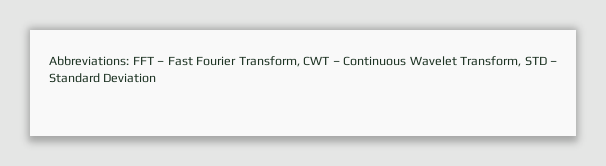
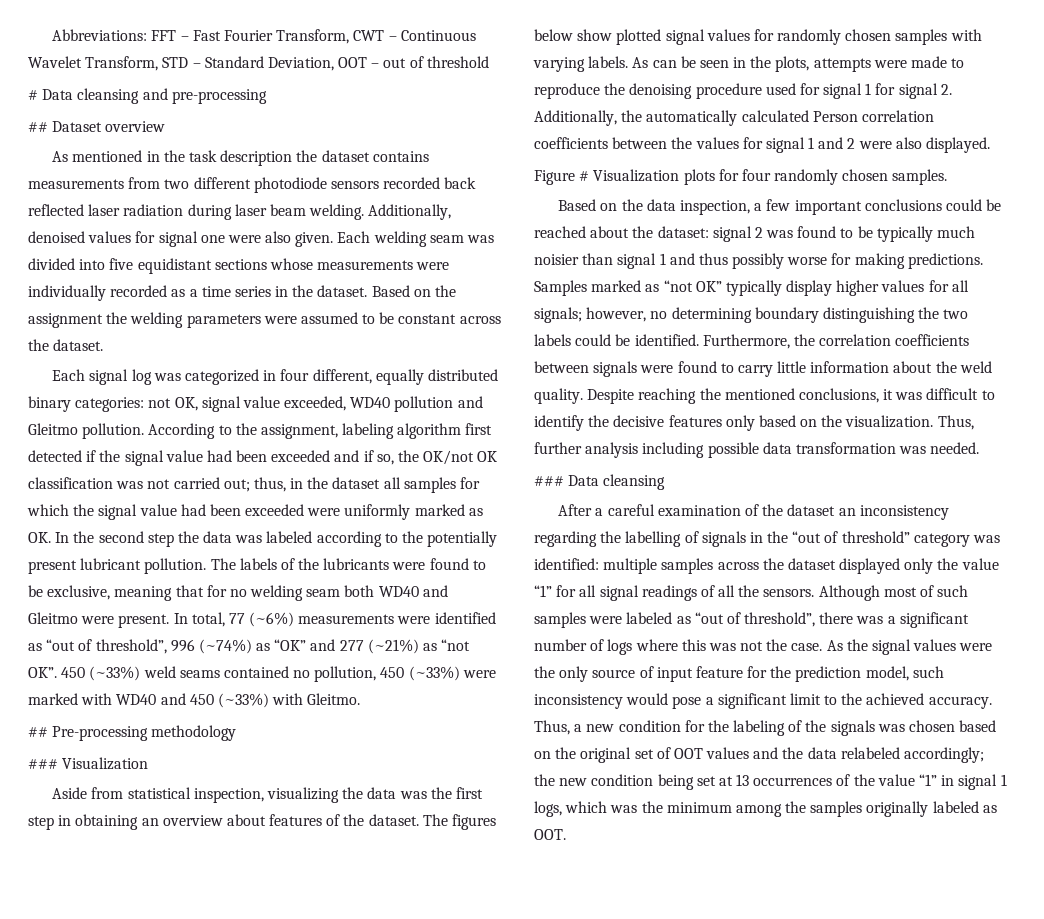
[103,73,157,83] Deviation -> [267,56,489,71] [28,88,267,104] [28,121,166,132] [52,150,429,166] [28,177,477,193] [28,204,452,220] [28,231,495,247] [28,258,450,274] [28,285,457,301] [28,312,501,328] [28,339,104,351] [52,369,498,385] [28,396,483,412] [28,423,493,439] [28,450,498,466] [28,477,481,493] [27,504,483,520] [28,531,498,547] [28,558,486,574] [28,585,448,601] [28,612,496,628] [28,639,471,654] [28,666,496,682] [28,693,361,708] [28,725,237,741] [28,757,149,770] [52,787,483,803] [28,814,497,830] [534,29,982,45] [533,56,965,72] [534,83,952,99] [534,110,934,126] [534,137,991,153] [534,169,948,185] [558,199,1002,215] [534,226,976,242] [534,253,983,269] [534,280,969,296] [534,307,969,323] [534,334,970,349] [534,361,992,377] [534,388,995,404] [534,415,974,431] [534,442,980,458] [534,474,666,490] [558,504,949,520] [534,531,1001,547] [534,558,999,574] [534,585,969,601] [534,612,969,628] [534,639,993,655] [534,666,944,682] [534,693,992,709] [534,720,997,736] [534,747,985,763] [534,774,1007,790] [534,801,997,817] [534,829,566,840] Deviation, OOT – out of threshold // # Data cleansing and pre-processing // ## Dataset overview // As mentioned in the task description the dataset contains measurements from two different photodiode sensors recorded back reflected laser radiation during laser beam welding. Additionally, denoised values for signal one were also given. Each welding seam was divided into five equidistant sections whose measurements were individually recorded as a time series in the dataset. Based on the assignment the welding parameters were assumed to be constant across the dataset. // Each signal log was categorized in four different, equally distributed binary categories: not OK, signal value exceeded, WD40 pollution and Gleitmo pollution. According to the assignment, labeling algorithm first detected if the signal value had been exceeded and if so, the OK/not OK classification was not carried out; thus, in the dataset all samples for which the signal value had been exceeded were uniformly marked as OK. In the second step the data was labeled according to the potentially present lubricant pollution. The labels of the lubricants were found to be exclusive, meaning that for no welding seam both WD40 and Gleitmo were present. In total, 77 (~6%) measurements were identified as “out of threshold”, 996 (~74%) as “OK” and 277 (~21%) as “not OK”. 450 (~33%) weld seams contained no pollution, 450 (~33%) were marked with WD40 and 450 (~33%) with Gleitmo. // ## Pre-processing methodology // ### Visualization // Aside from statistical inspection, visualizing the data was the first step in obtaining an overview about features of the dataset. The figures below show plotted signal values for randomly chosen samples with varying labels. As can be seen in the plots, attempts were made to reproduce the denoising procedure used for signal 1 for signal 2. Additionally, the automatically calculated Person correlation coefficients between the values for signal 1 and 2 were also displayed. // Figure # Visualization plots for four randomly chosen samples. // Based on the data inspection, a few important conclusions could be reached about the dataset: signal 2 was found to be typically much noisier than signal 1 and thus possibly worse for making predictions. Samples marked as “not OK” typically display higher values for all signals; however, no determining boundary distinguishing the two labels could be identified. Furthermore, the correlation coefficients between signals were found to carry little information about the weld quality. Despite reaching the mentioned conclusions, it was difficult to identify the decisive features only based on the visualization. Thus, further analysis including possible data transformation was needed. // ### Data cleansing // After a careful examination of the dataset an inconsistency regarding the labelling of signals in the “out of threshold” category was identified: multiple samples across the dataset displayed only the value “1” for all signal readings of all the sensors. Although most of such samples were labeled as “out of threshold”, there was a significant number of logs where this was not the case. As the signal values were the only source of input feature for the prediction model, such inconsistency would pose a significant limit to the achieved accuracy. Thus, a new condition for the labeling of the signals was chosen based on the original set of OOT values and the data relabeled accordingly; the new condition being set at 13 occurrences of the value “1” in signal 1 logs, which was the minimum among the samples originally labeled as OOT.

